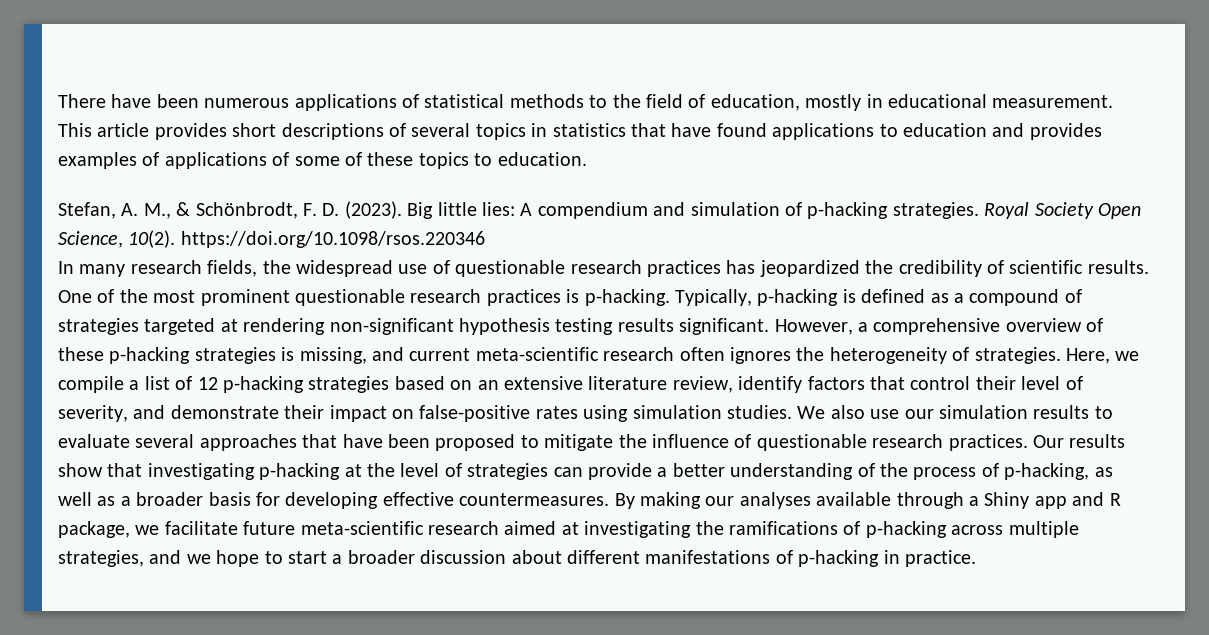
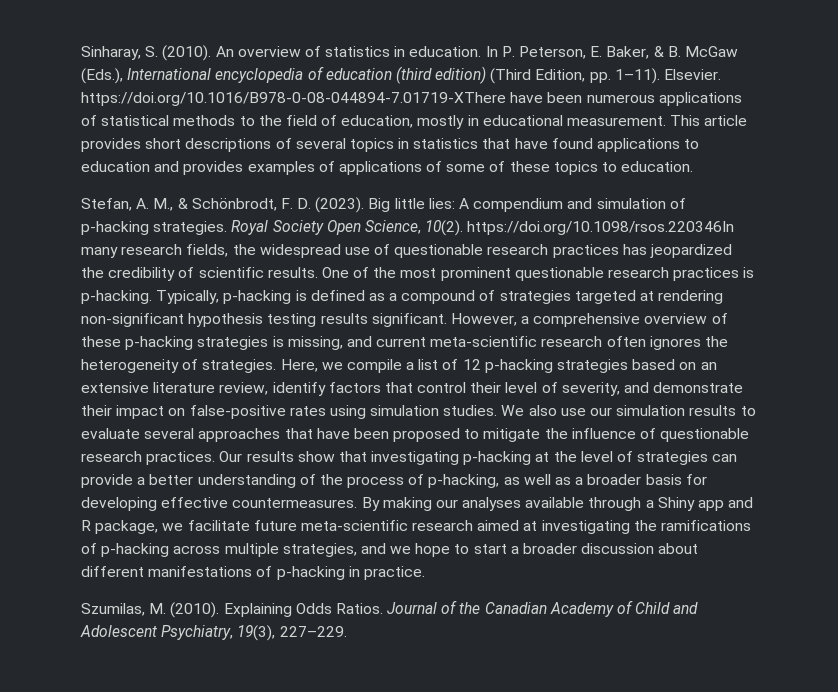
[58,94,106,108] There -> [81,45,738,61] [81,66,722,84] [81,92,506,106] Sinharay, S. (2010). An overview of statistics in education. In P. Peterson, E. Baker, & B. McGaw (Eds.), International encyclopedia of education (third edition) (Third Edition, pp. 1–11). Elsevier. https://doi.org/10.1016/B978-0-08-044894-7.01719-XThere
[180,231,485,248] [58,261,74,274] https://doi.org/10.1098/rsos.220346 // In -> [467,221,735,235] https://doi.org/10.1098/rsos.220346In
(976, 558) none -> [81,600,699,618] [80,625,347,641] // Szumilas, M. (2010). Explaining Odds Ratios. Journal of the Canadian Academy of Child and Adolescent Psychiatry, 19(3), 227–229.

